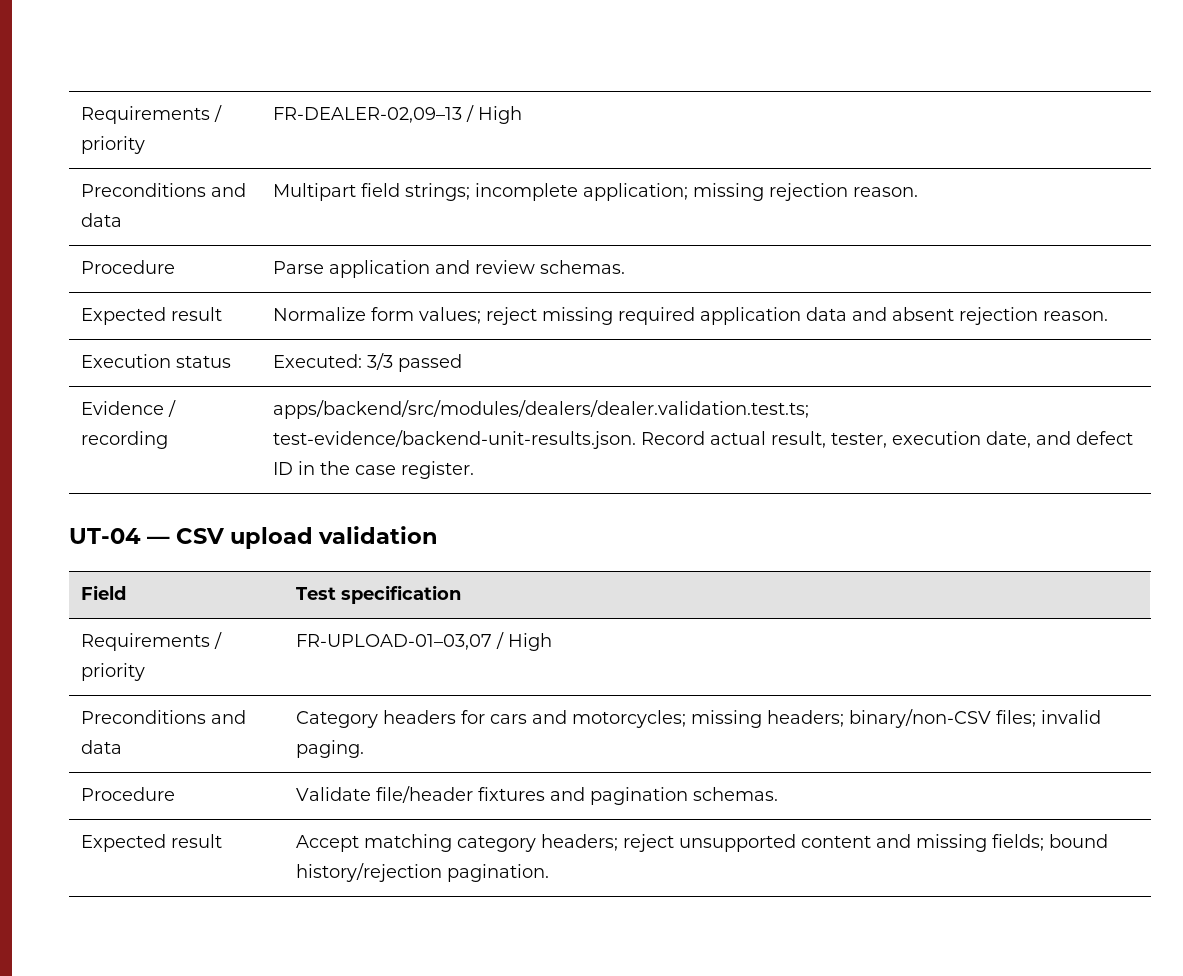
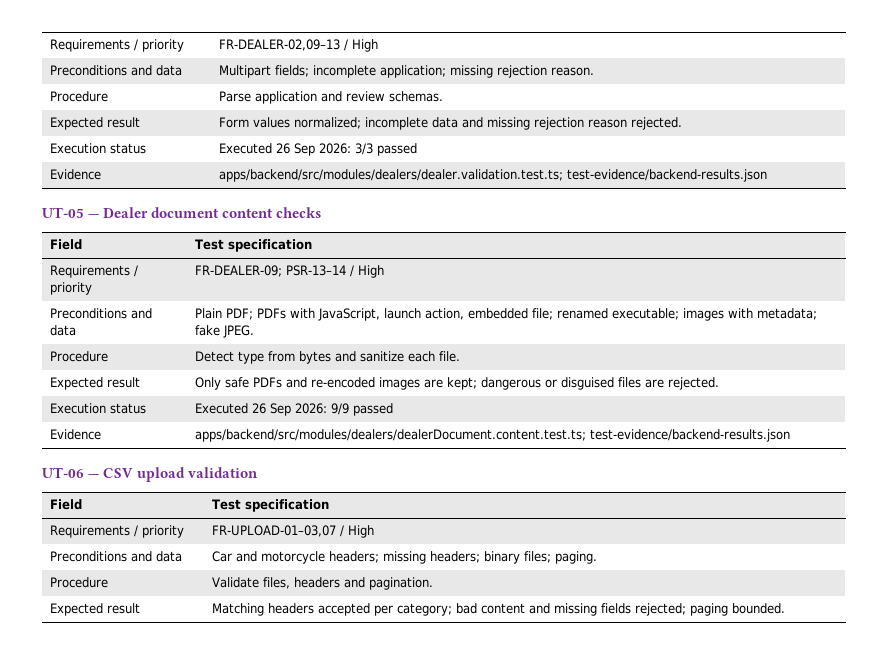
[361,183,471,201] field strings; -> [274,65,309,77] fields;
[273,307,1109,325] [81,354,232,368] [273,354,363,368] Normalize form values; reject missing required application data and absent rejection reason. // Execution status | Executed: -> [218,117,682,130] [49,143,146,154] [218,143,351,156] Form values normalized; incomplete data and missing rejection reason rejected. // Execution status | Executed 26 Sep 2026:
[168,400,177,417] [81,431,169,449] / recording -> (101, 174) none
[273,430,1134,449] [273,461,475,479] [69,528,141,544] test-evidence/backend-unit-results.json. Record actual result, tester, execution date, and defect ID in the case register. // UT-04 -> [566,169,767,182] [42,207,322,218] [49,239,82,250] [194,239,312,252] [49,265,138,278] [49,282,92,295] [194,265,384,278] [49,308,152,319] [49,325,76,336] [194,308,817,321] [194,325,254,338] [49,351,108,362] [194,351,460,364] [49,377,140,390] [194,377,719,390] [49,403,146,414] [194,403,393,416] [49,429,101,440] [194,429,790,442] [42,467,84,478] test-evidence/backend-results.json // UT-05 — Dealer document content checks // Field | Test specification // Requirements / priority | FR-DEALER-09; PSR-13–14 / High // Preconditions and data | Plain PDF; PDFs with JavaScript, launch action, embedded file; renamed executable; images with metadata; fake JPEG. // Procedure | Detect type from bytes and sanitize each file. // Expected result | Only safe PDFs and re-encoded images are kept; dangerous or disguised files are rejected. // Execution status | Executed 26 Sep 2026: 9/9 passed // Evidence | apps/backend/src/modules/dealers/dealerDocument.content.test.ts; test-evidence/backend-results.json // UT-06
[296,709,1102,728] [296,740,365,758] [81,787,176,801] [296,786,779,805] [81,834,223,852] [296,834,1109,852] [296,863,550,882] Category headers for cars and motorcycles; missing headers; binary/non-CSV files; invalid paging. // Procedure | Validate file/header fixtures and pagination schemas. // Expected result | Accept matching category headers; reject unsupported content and missing fields; bound history/rejection pagination. -> [211,551,597,564] [49,577,108,588] [211,577,433,590] [49,603,140,616] [211,603,785,616] Car and motorcycle headers; missing headers; binary files; paging. // Procedure | Validate files, headers and pagination. // Expected result | Matching headers accepted per category; bad content and missing fields rejected; paging bounded.

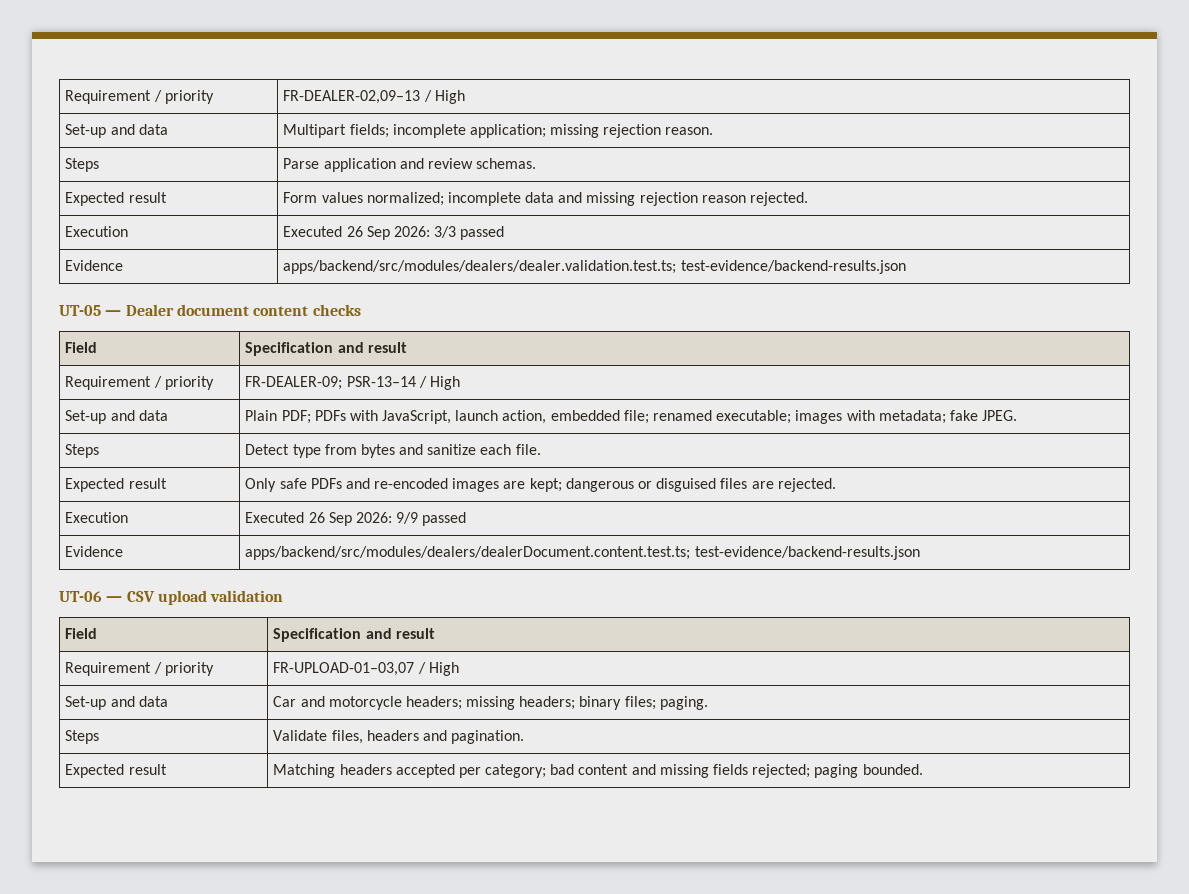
[49,39,130,52] Requirements -> [65,90,152,104] Requirement
[49,65,127,76] Preconditions -> [65,124,107,138] Set-up
[49,91,108,102] Procedure -> [65,158,100,172] Steps
[109,143,146,154] status -> (129, 231) none
[194,239,312,252] [49,265,130,278] Test specification // Requirements -> [245,342,407,356] [65,376,152,390] Specification and result // Requirement
[49,308,127,319] Preconditions -> [65,410,107,424] Set-up
[49,351,108,362] Procedure -> [65,444,100,458] Steps
[109,403,146,414] status -> (129, 517) none
[211,499,329,512] [49,525,130,538] Test specification // Requirements -> [273,628,435,642] [65,662,152,676] Specification and result // Requirement
[49,551,127,562] Preconditions -> [65,696,107,710] Set-up
[49,577,108,588] Procedure -> [65,730,100,744] Steps

